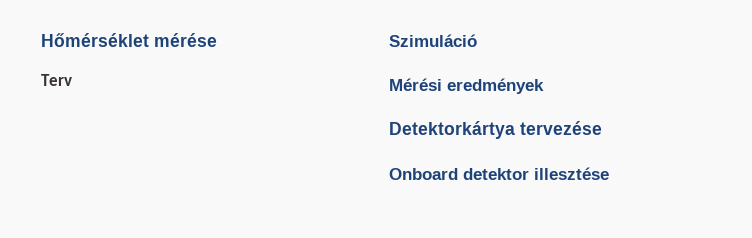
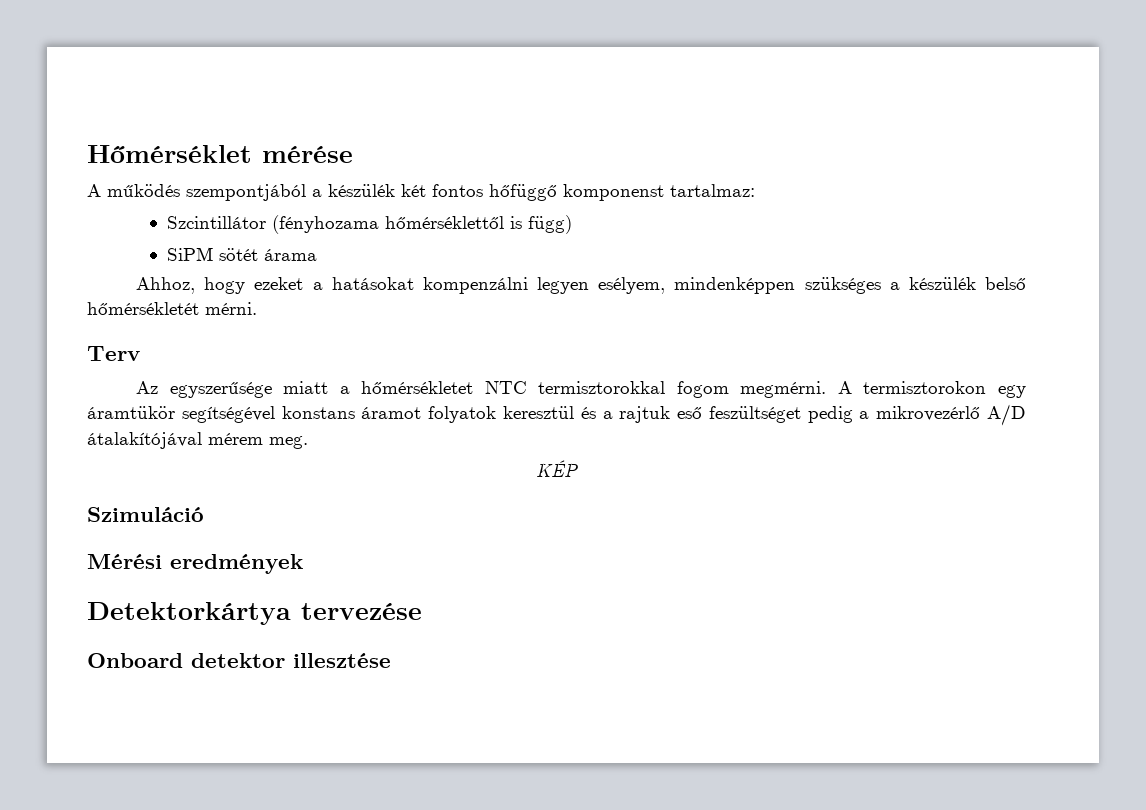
[41,74,72,86] Terv -> [87,184,755,201] [166,215,572,234] [166,247,317,261] [136,277,1026,294] [87,302,257,315] [87,346,140,361] [136,381,1026,398] [87,404,1027,426] [87,432,308,449] [536,460,578,477] A működés szempontjából a készülék két fontos hőfüggő komponenst tartalmaz: // Szcintillátor (fényhozama hőmérséklettől is függ) // SiPM sötét árama // Ahhoz, hogy ezeket a hatásokat kompenzálni legyen esélyem, mindenképpen szükséges a készülék belső hőmérsékletét mérni. // Terv // Az egyszerűsége miatt a hőmérsékletet NTC termisztorokkal fogom megmérni. A termisztorokon egy áramtükör segítségével konstans áramot folyatok keresztül és a rajtuk eső feszültséget pedig a mikrovezérlő A/D átalakítójával mérem meg. // KÉP

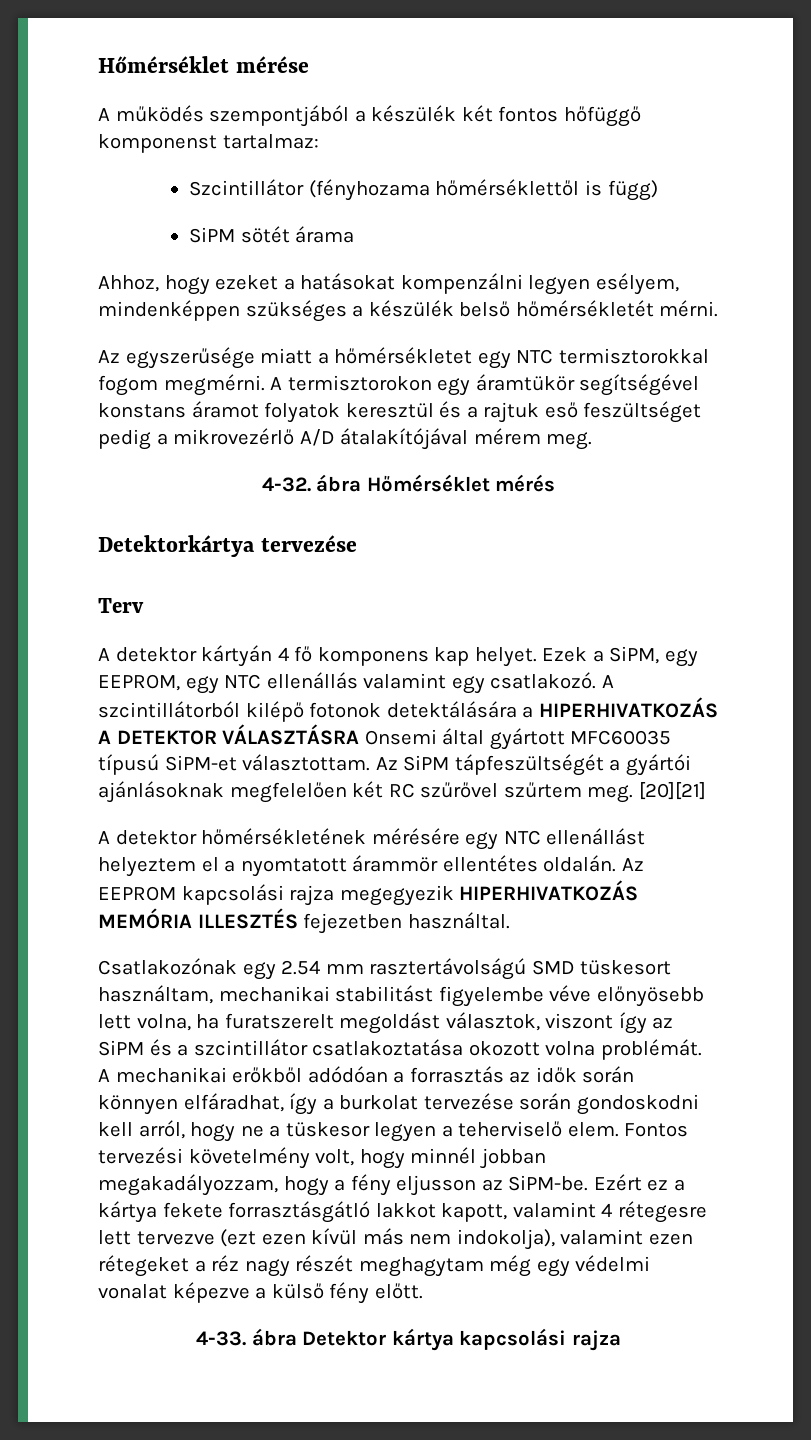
[87,346,140,361] // Terv -> (719, 308) none
(474, 387) none -> [477,351,511,369] egy
[536,460,578,477] [87,507,204,522] [87,554,303,574] [87,602,422,625] [87,653,391,668] KÉP // Szimuláció // Mérési eredmények // Detektorkártya tervezése // Onboard detektor illesztése -> [261,474,556,492] [98,535,357,557] [98,598,144,613] [98,645,698,667] [98,672,614,694] [98,697,718,722] [98,724,672,750] [98,754,691,776] [98,781,706,803] [98,828,646,850] [98,855,644,877] [98,880,639,906] [98,908,510,934] [98,958,672,980] [98,985,704,1007] [98,1012,674,1034] [98,1039,702,1060] [98,1066,635,1083] [98,1093,699,1115] [98,1120,689,1142] [98,1147,546,1169] [98,1174,685,1196] [98,1201,707,1223] [98,1228,693,1250] [98,1255,651,1277] [98,1282,423,1304] [196,1328,621,1351] 4-32. ábra Hőmérséklet mérés // Detektorkártya tervezése // Terv // A detektor kártyán 4 fő komponens kap helyet. Ezek a SiPM, egy EEPROM, egy NTC ellenállás valamint egy csatlakozó. A szcintillátorból kilépő fotonok detektálására a HIPERHIVATKOZÁS A DETEKTOR VÁLASZTÁSRA Onsemi által gyártott MFC60035 típusú SiPM-et választottam. Az SiPM tápfeszültségét a gyártói ajánlásoknak megfelelően két RC szűrővel szűrtem meg. [20][21] // A detektor hőmérsékletének mérésére egy NTC ellenállást helyeztem el a nyomtatott árammör ellentétes oldalán. Az EEPROM kapcsolási rajza megegyezik HIPERHIVATKOZÁS MEMÓRIA ILLESZTÉS fejezetben használtal. // Csatlakozónak egy 2.54 mm rasztertávolságú SMD tüskesort használtam, mechanikai stabilitást figyelembe véve előnyösebb lett volna, ha furatszerelt megoldást választok, viszont így az SiPM és a szcintillátor csatlakoztatása okozott volna problémát. A mechanikai erőkből adódóan a forrasztás az idők során könnyen elfáradhat, így a burkolat tervezése során gondoskodni kell arról, hogy ne a tüskesor legyen a teherviselő elem. Fontos tervezési követelmény volt, hogy minnél jobban megakadályozzam, hogy a fény eljusson az SiPM-be. Ezért ez a kártya fekete forrasztásgátló lakkot kapott, valamint 4 rétegesre lett tervezve (ezt ezen kívül más nem indokolja), valamint ezen rétegeket a réz nagy részét meghagytam még egy védelmi vonalat képezve a külső fény előtt. // 4-33. ábra Detektor kártya kapcsolási rajza

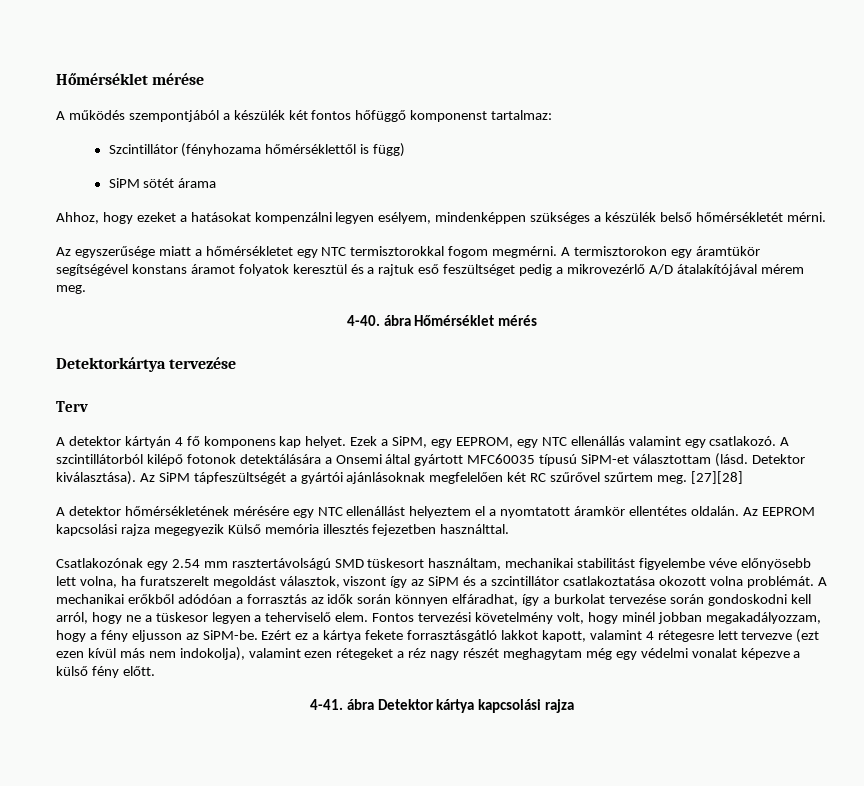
[261,477,311,492] 4-32. -> [346,315,380,326] 4-40.
[538,697,718,718] [98,724,360,745] HIPERHIVATKOZÁS A DETEKTOR VÁLASZTÁSRA -> (332, 460) none
[242,754,371,771] választottam. -> [633,453,805,467] [56,471,136,485] választottam (lásd. Detektor kiválasztása).
[638,782,706,800] [20][21] -> [690,471,743,484] [27][28]
[352,855,439,872] árammör -> [574,506,626,516] áramkör
[459,880,639,901] [98,908,510,934] HIPERHIVATKOZÁS MEMÓRIA ILLESZTÉS fejezetben használtal. -> [227,524,510,536] Külső memória illesztés fejezetben használttal.
[410,1147,477,1164] minnél -> [621,612,655,622] minél
[196,1331,247,1346] 4-33. -> [309,699,343,710] 4-41.

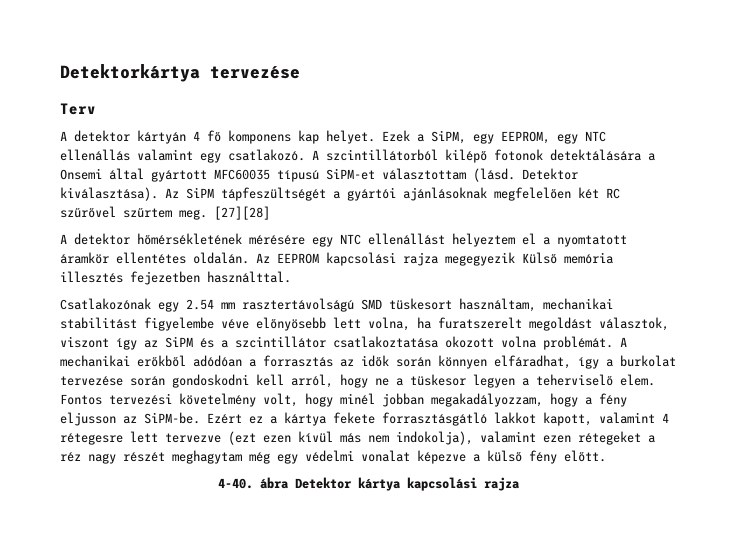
[56,73,205,85] [56,110,553,122] [108,143,406,157] [108,178,217,188] [56,212,826,224] [56,246,760,258] [56,264,804,276] [56,285,86,294] [346,315,538,326] Hőmérséklet mérése // A működés szempontjából a készülék két fontos hőfüggő komponenst tartalmaz: // Szcintillátor (fényhozama hőmérséklettől is függ) // SiPM sötét árama // Ahhoz, hogy ezeket a hatásokat kompenzálni legyen esélyem, mindenképpen szükséges a készülék belső hőmérsékletét mérni. // Az egyszerűsége miatt a hőmérsékletet egy NTC termisztorokkal fogom megmérni. A termisztorokon egy áramtükör segítségével konstans áramot folyatok keresztül és a rajtuk eső feszültséget pedig a mikrovezérlő A/D átalakítójával mérem meg. // 4-40. ábra Hőmérséklet mérés // -> (60, 73) none
[309,699,343,710] 4-41. -> [218,478,253,489] 4-40.

